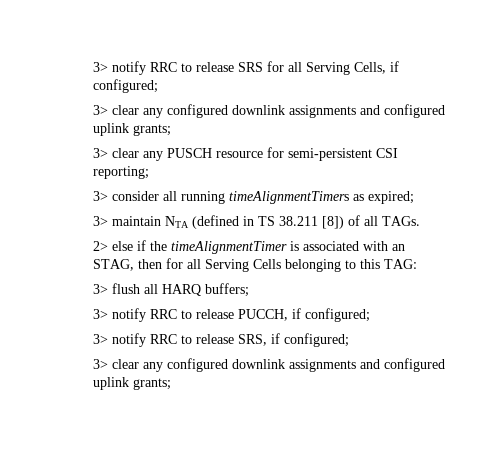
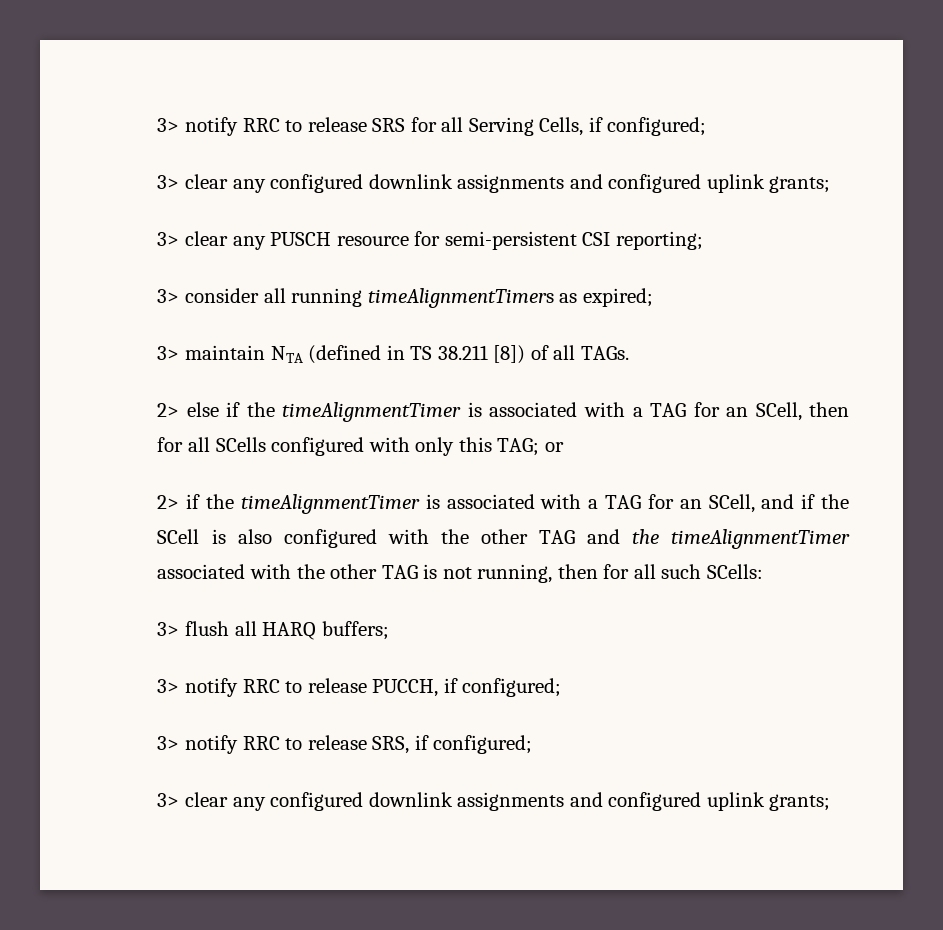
[391,244,405,251] [92,258,417,272] an STAG, then for all Serving Cells belonging to this TAG: -> [632,402,849,421] [157,437,564,456] [157,494,850,514] [157,529,850,549] [157,564,763,583] a TAG for an SCell, then for all SCells configured with only this TAG; or // 2> if the timeAlignmentTimer is associated with a TAG for an SCell, and if the SCell is also configured with the other TAG and the timeAlignmentTimer associated with the other TAG is not running, then for all such SCells:

